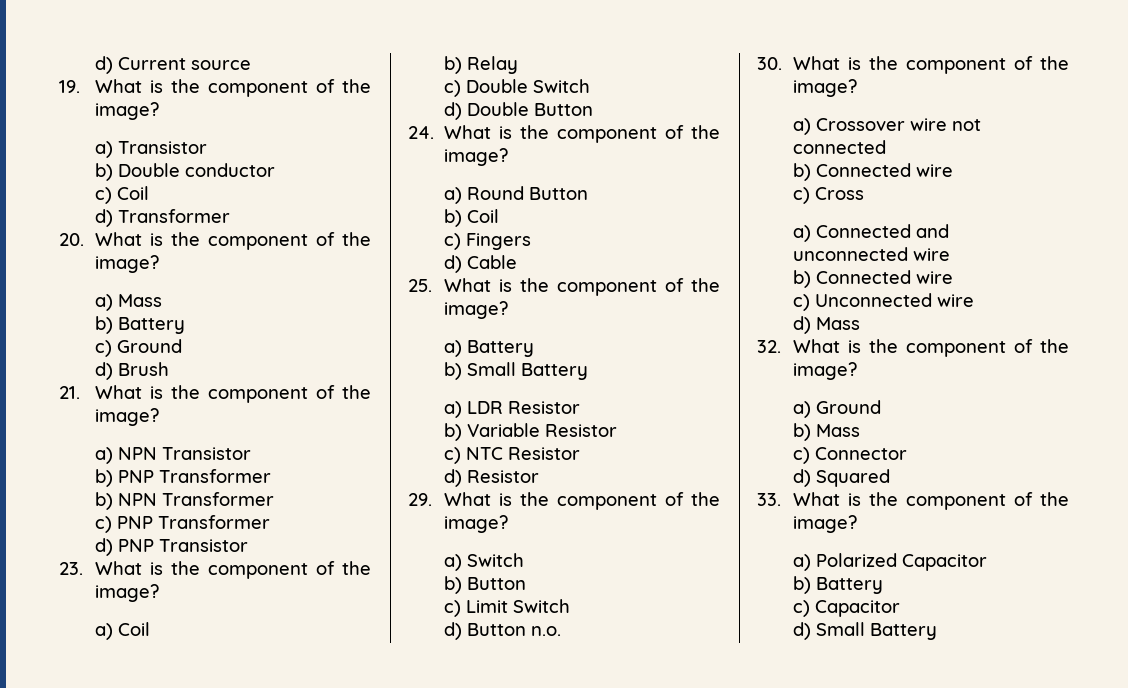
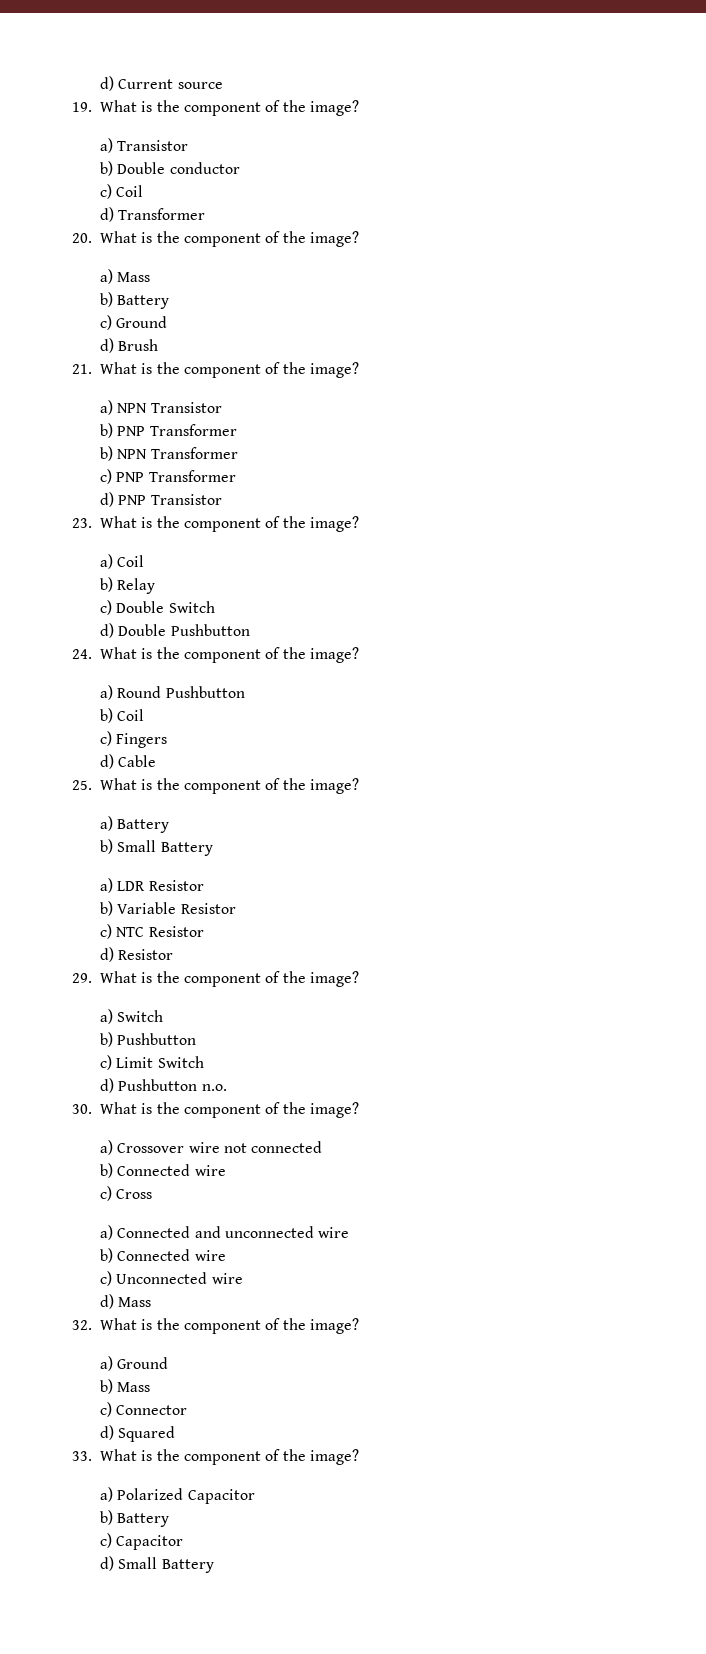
[534,103,594,116] Button -> [170,624,250,636] Pushbutton
[529,187,589,200] Button -> [165,686,245,698] Pushbutton
[467,577,527,590] Button -> [117,1033,197,1045] Pushbutton
[467,623,527,636] Button -> [118,1079,198,1091] Pushbutton

